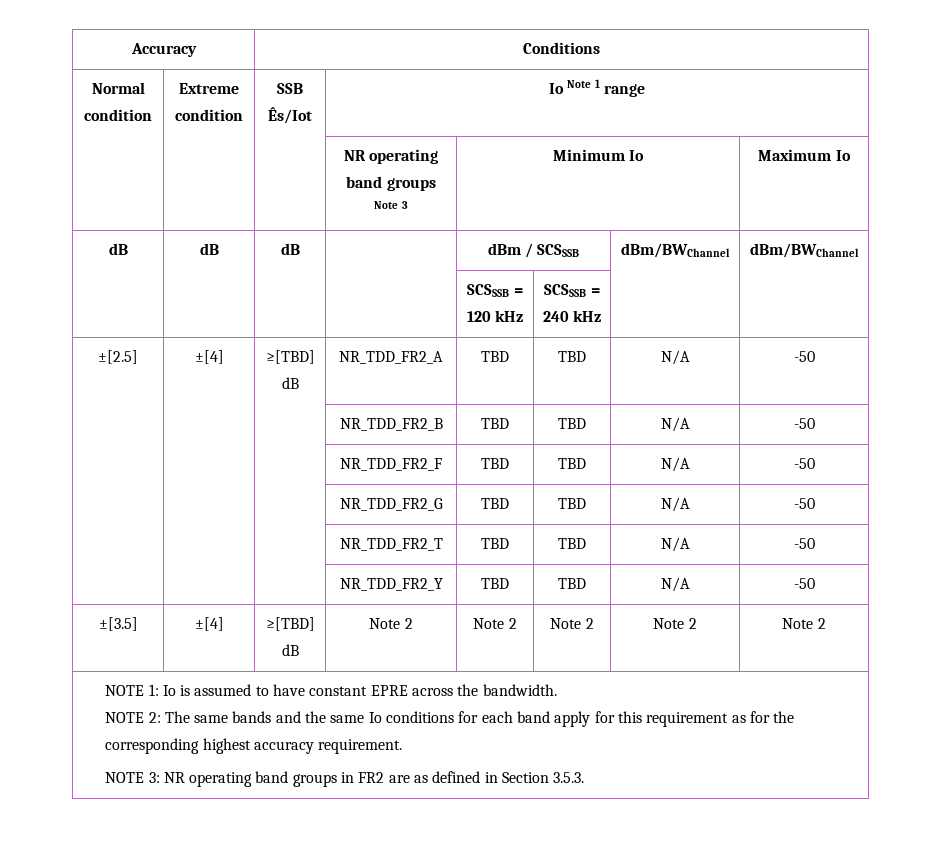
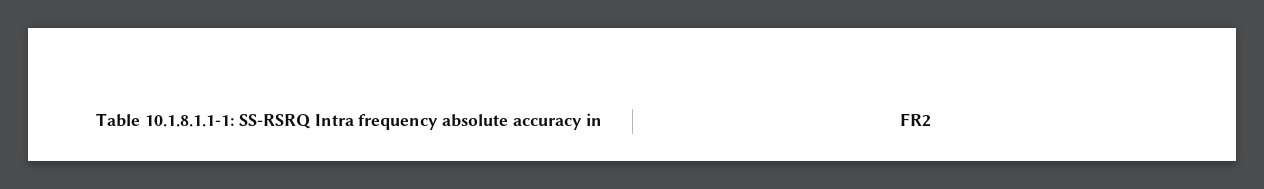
[130,43,197,57] [523,42,600,54] [91,82,145,94] [84,109,152,121] [179,83,239,94] [175,109,243,121] [277,83,303,94] [268,107,312,124] [548,79,646,97] [343,149,439,164] [346,176,436,191] [373,201,409,209] [552,149,645,161] [758,149,851,161] [108,243,128,255] [199,243,219,255] [280,243,300,255] [487,243,580,258] [621,243,730,258] [750,243,859,258] [467,284,523,297] [466,310,524,322] [544,284,600,297] [542,310,602,322] [98,350,138,364] [194,350,224,364] [265,350,315,364] [281,377,299,389] [339,351,443,364] [481,351,509,362] [558,351,586,362] [660,350,690,365] [793,351,815,362] [339,418,443,431] [481,418,509,429] [558,418,586,429] [660,417,690,432] [793,418,815,429] [340,458,442,471] [481,458,509,469] [558,458,586,469] [660,457,690,472] [793,458,815,469] [339,498,443,511] [481,498,509,509] [558,498,586,509] [660,497,690,512] [793,498,815,509] [339,538,443,551] [481,538,509,549] [558,538,586,549] [660,537,690,552] [793,538,815,549] [339,578,443,591] [481,578,509,589] [558,578,586,589] [660,577,690,592] [793,578,815,589] [98,617,138,631] [194,617,224,631] [265,617,315,631] [281,644,299,656] [369,618,413,629] [473,618,517,629] [550,618,594,629] [653,618,697,629] [782,618,826,629] [105,684,557,696] [105,711,795,727] [105,738,403,754] [105,771,585,787] Accuracy | Conditions // Normal condition | Extreme condition | SSB Ês/Iot | Io Note 1 range // | | | NR operating band groups Note 3 | Minimum Io | Maximum Io // dB | dB | dB | | dBm / SCSSSB | dBm/BWChannel | dBm/BWChannel // | | | | SCSSSB = 120 kHz | SCSSSB = 240 kHz | | // ±[2.5] | ±[4] | ≥[TBD] dB | NR_TDD_FR2_A | TBD | TBD | N/A | -50 // | | | NR_TDD_FR2_B | TBD | TBD | N/A | -50 // | | | NR_TDD_FR2_F | TBD | TBD | N/A | -50 // | | | NR_TDD_FR2_G | TBD | TBD | N/A | -50 // | | | NR_TDD_FR2_T | TBD | TBD | N/A | -50 // | | | NR_TDD_FR2_Y | TBD | TBD | N/A | -50 // ±[3.5] | ±[4] | ≥[TBD] dB | Note 2 | Note 2 | Note 2 | Note 2 | Note 2 // NOTE 1: Io is assumed to have constant EPRE across the bandwidth. // NOTE 2: The same bands and the same Io conditions for each band apply for this requirement as for the corresponding highest accuracy requirement. // NOTE 3: NR operating band groups in FR2 are as defined in Section 3.5.3. -> [96,113,931,130] Table 10.1.8.1.1-1: SS-RSRQ Intra frequency absolute accuracy in FR2

